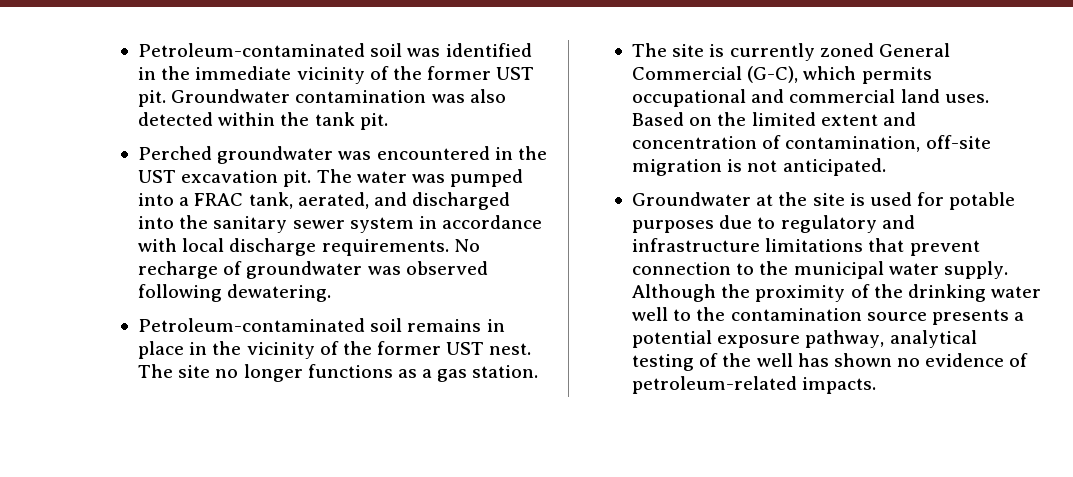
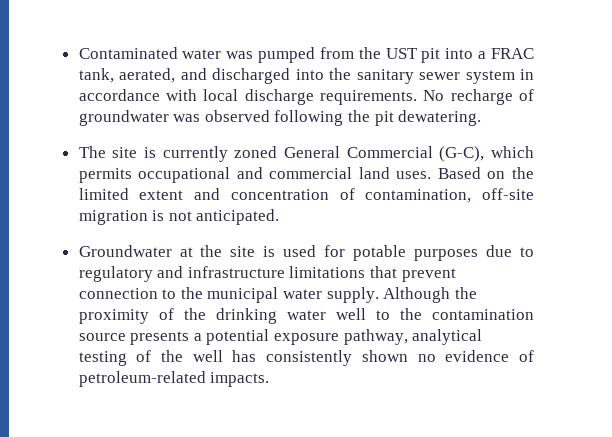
[138,43,532,57] [138,66,535,84] [138,89,506,107] [138,112,388,130] [138,146,547,164] [138,169,523,187] Petroleum-contaminated soil was identified in the immediate vicinity of the former UST pit. Groundwater contamination was also detected within the tank pit. // Perched groundwater was encountered in the UST excavation pit. The water was pumped -> [78,47,441,63] Contaminated water was pumped from the UST pit
(223, 293) none -> [347,110,394,126] the pit
[138,318,505,332] [138,341,532,359] [138,364,539,382] // Petroleum-contaminated soil remains in place in the vicinity of the former UST nest. The site no longer functions as a gas station. -> (482, 118) none
(829, 360) none -> [266,350,353,366] consistently

